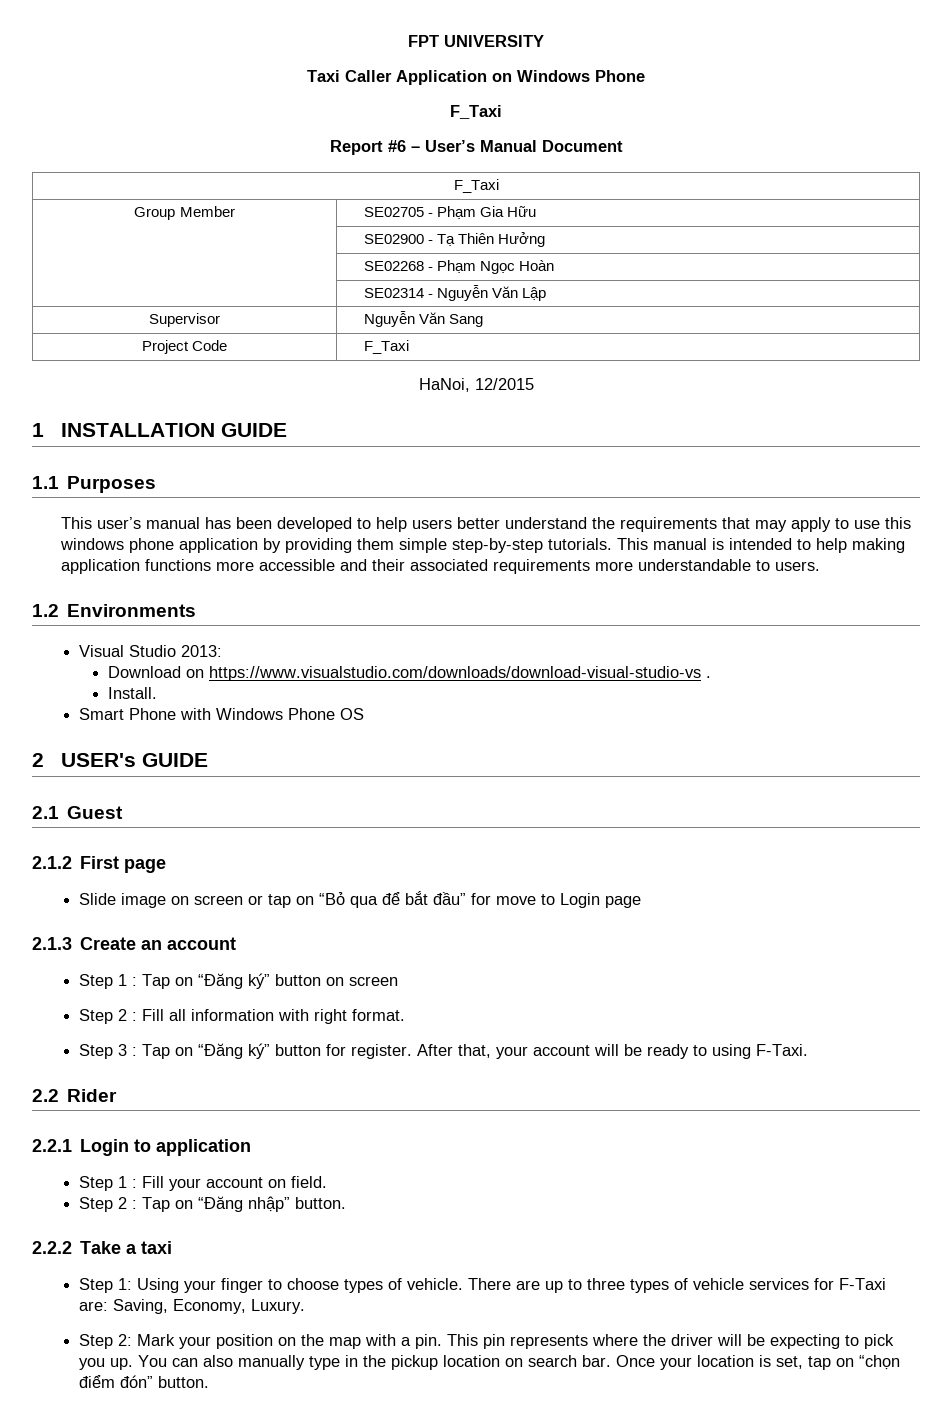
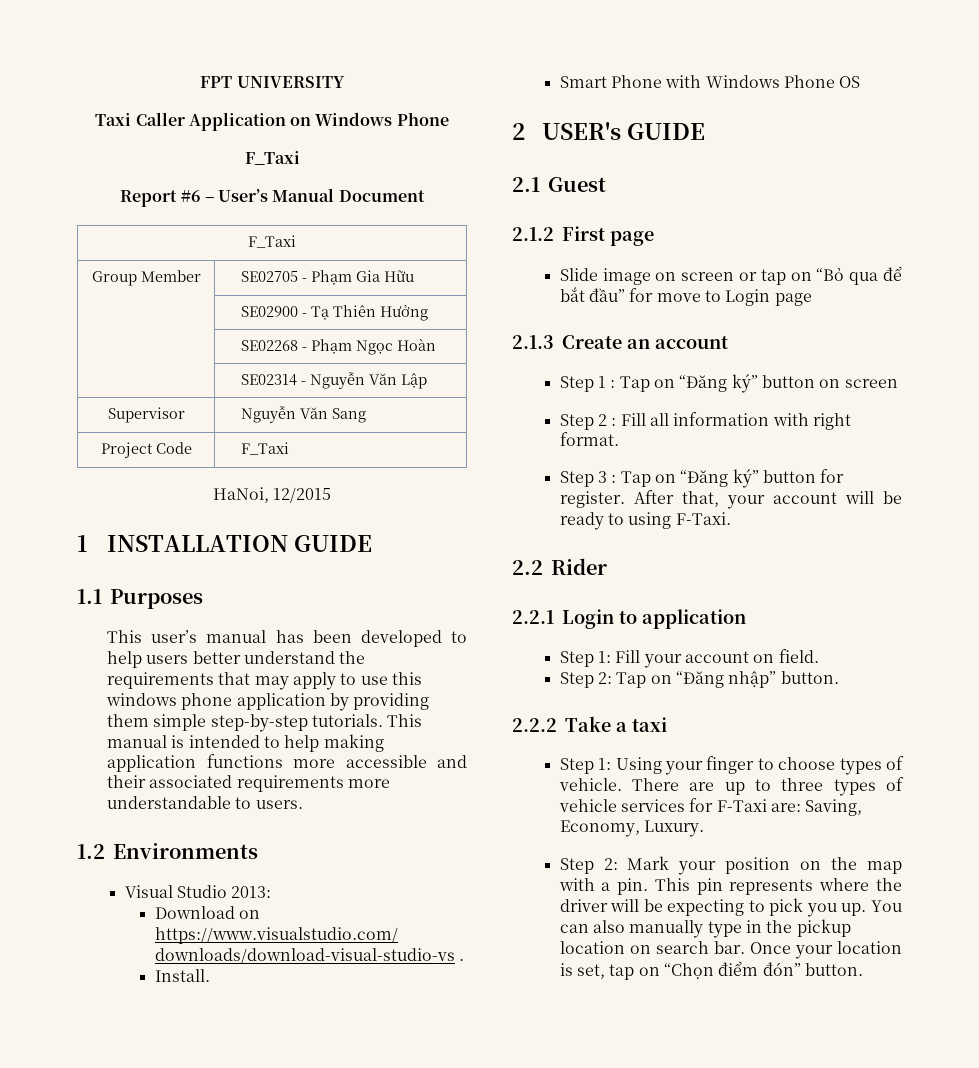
[118,1176,138,1188] 1 : -> [598,651,612,663] 1:
[118,1197,138,1209] 2 : -> [598,672,613,684] 2:
[859,1355,901,1370] “chọn -> [663,963,714,979] “Chọn

